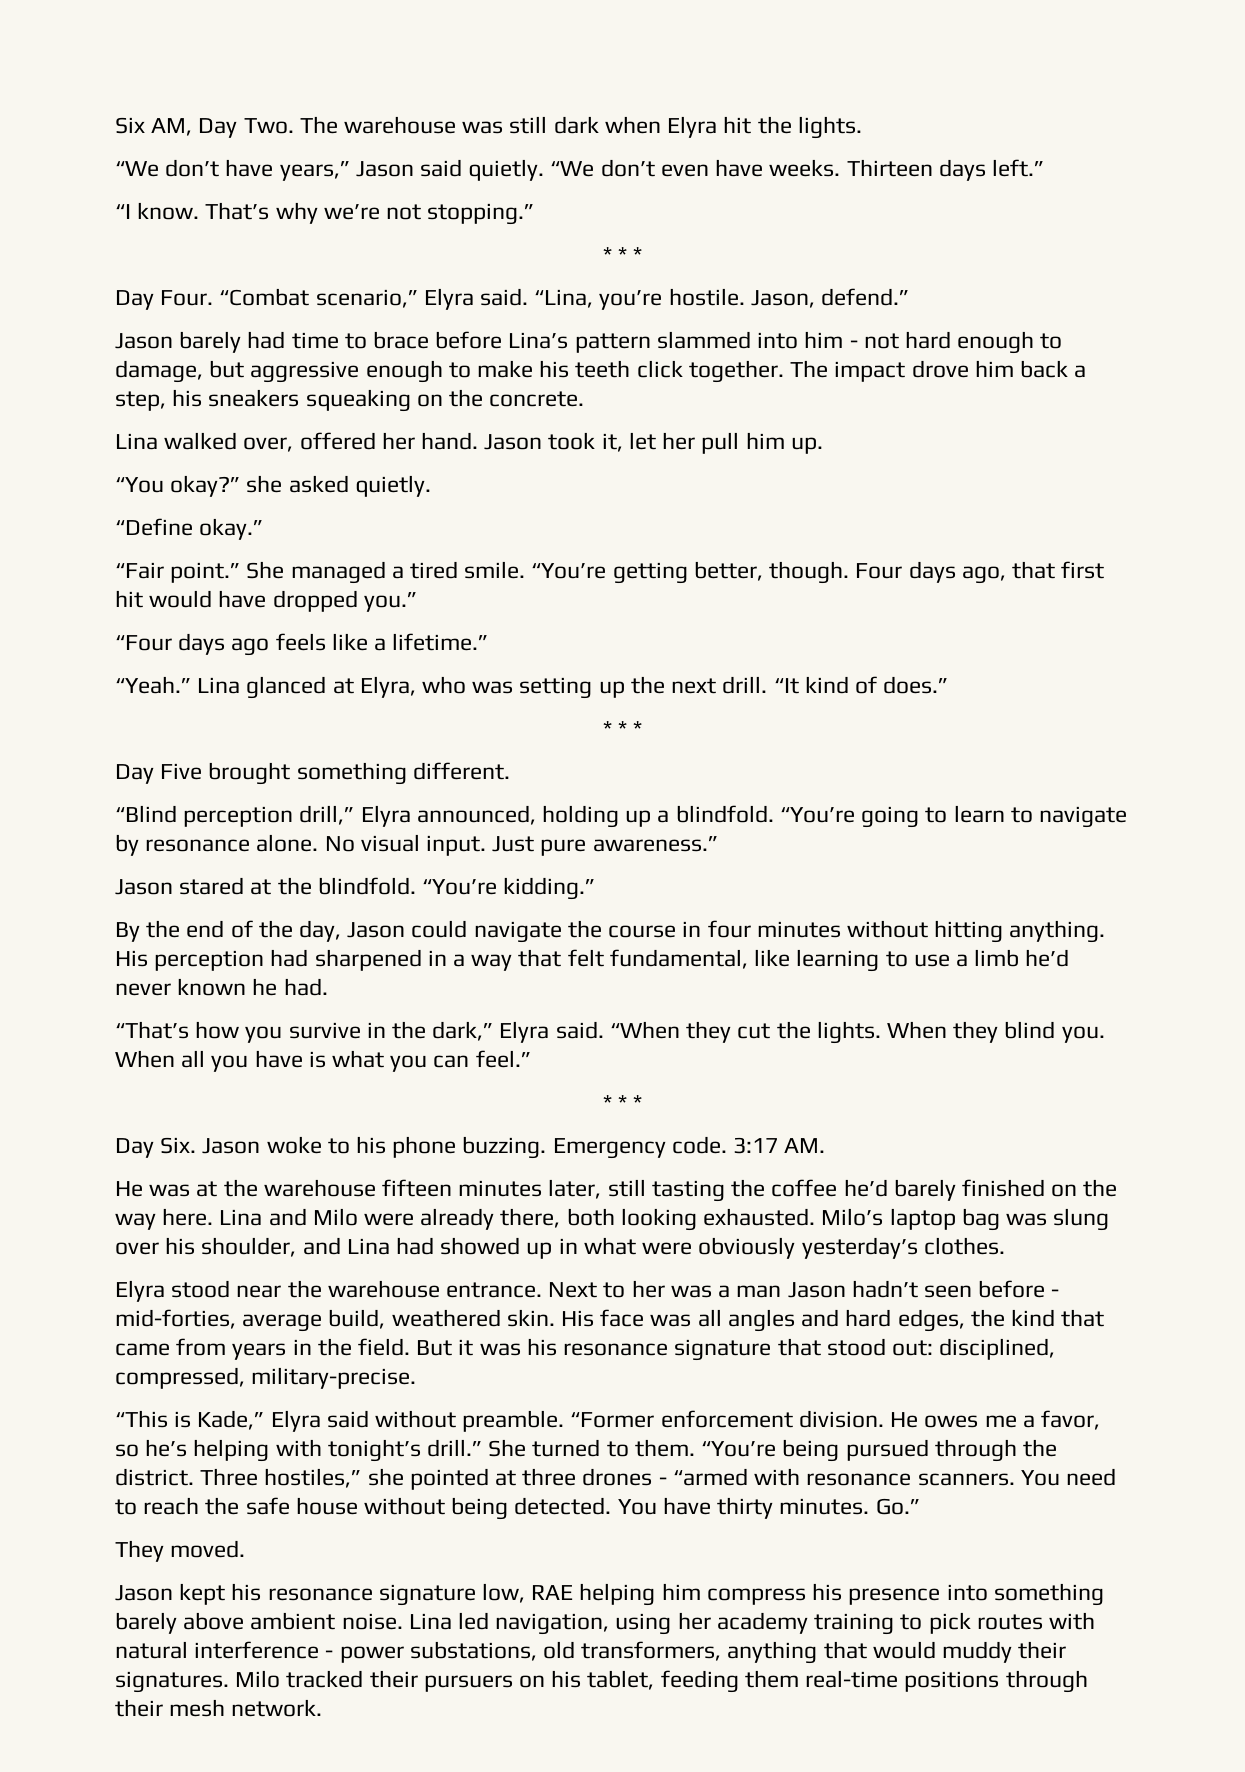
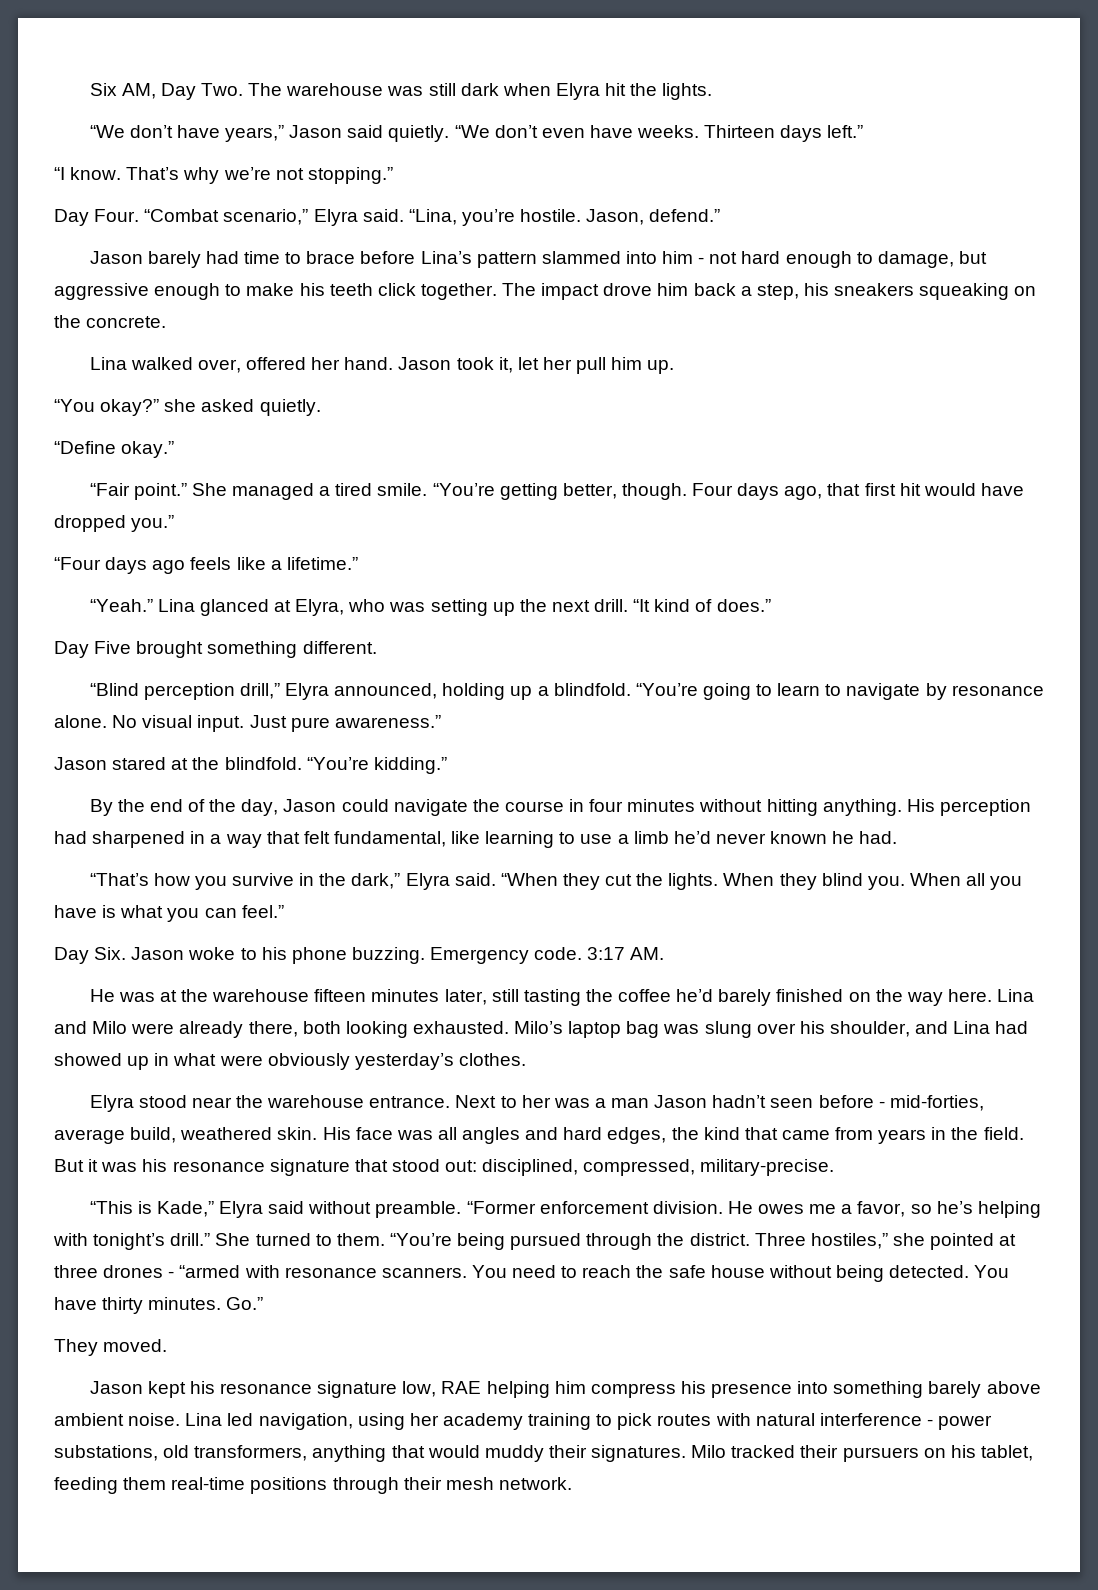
[602,247,643,262] // * * * -> (393, 175) none
[602,721,643,736] // * * * -> (771, 605) none
[602,1095,643,1110] // * * * -> (284, 911) none

